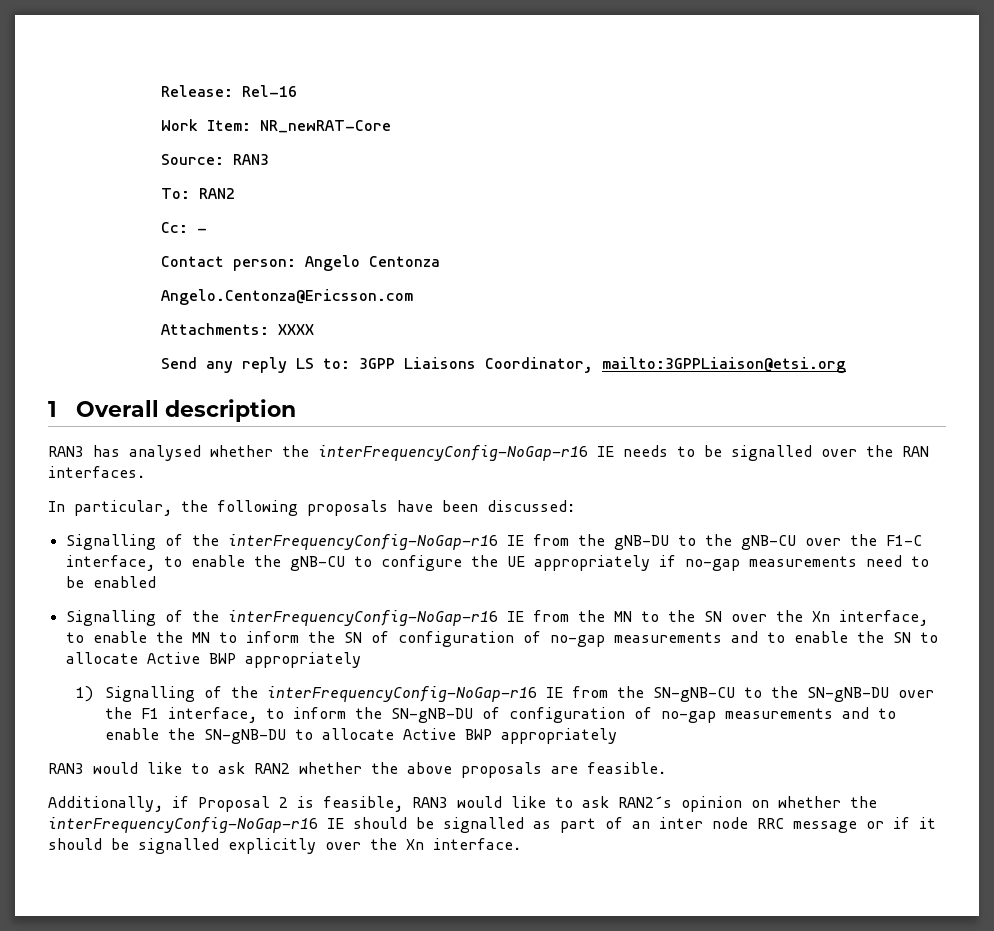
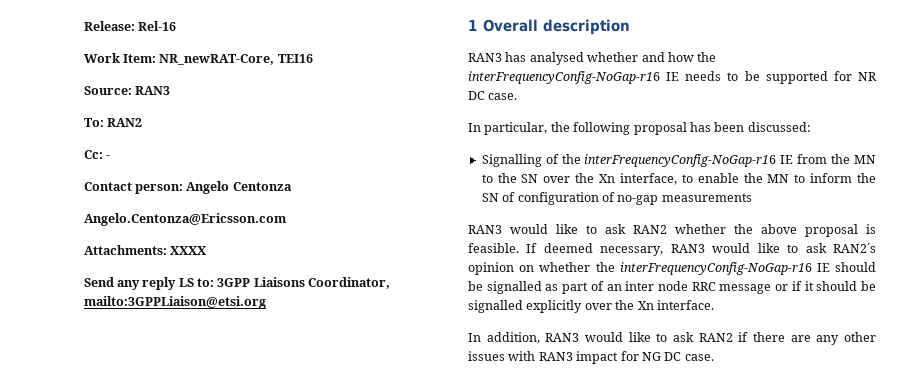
[260,120,392,133] NR_newRAT-Core -> [159,54,313,65] NR_newRAT-Core, TEI16
(273, 451) none -> [641,52,694,62] and how
[731,445,929,461] [48,466,145,478] signalled over the RAN interfaces. -> [765,71,878,84] [468,91,518,100] supported for NR DC case.
[307,500,433,516] proposals have -> [633,122,711,135] proposal has
[65,534,922,550] [65,555,929,571] [65,576,156,588] // Signalling of the interFrequencyConfig-NoGap-r16 IE from the gNB-DU to the gNB-CU over the F1-C interface, to enable the gNB-CU to configure the UE appropriately if no-gap measurements need to be enabled -> (811, 127) none
[730,631,938,643] [65,652,361,668] [76,686,934,702] [104,707,896,723] [104,728,617,744] and to enable the SN to allocate Active BWP appropriately // 1) Signalling of the interFrequencyConfig-NoGap-r16 IE from the SN-gNB-CU to the SN-gNB-DU over the F1 interface, to inform the SN-gNB-DU of configuration of no-gap measurements and to enable the SN-gNB-DU to allocate Active BWP appropriately -> (752, 197) none
[461,762,578,778] proposals are -> [805,224,876,237] proposal is
[48,796,403,812] // Additionally, if Proposal 2 is feasible, -> [526,243,664,256] If deemed necessary,
(521, 844) none -> [468,332,876,345] [468,351,714,364] // In addition, RAN3 would like to ask RAN2 if there are any other issues with RAN3 impact for NG DC case.

